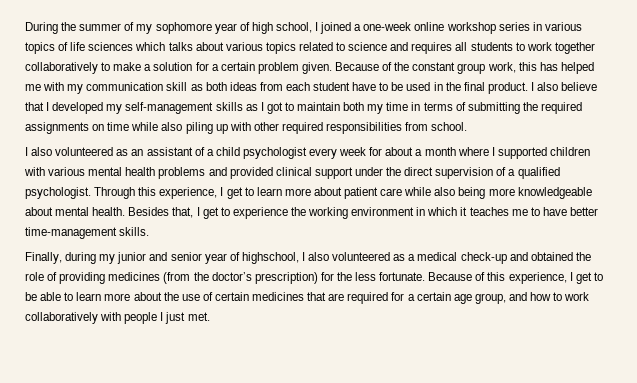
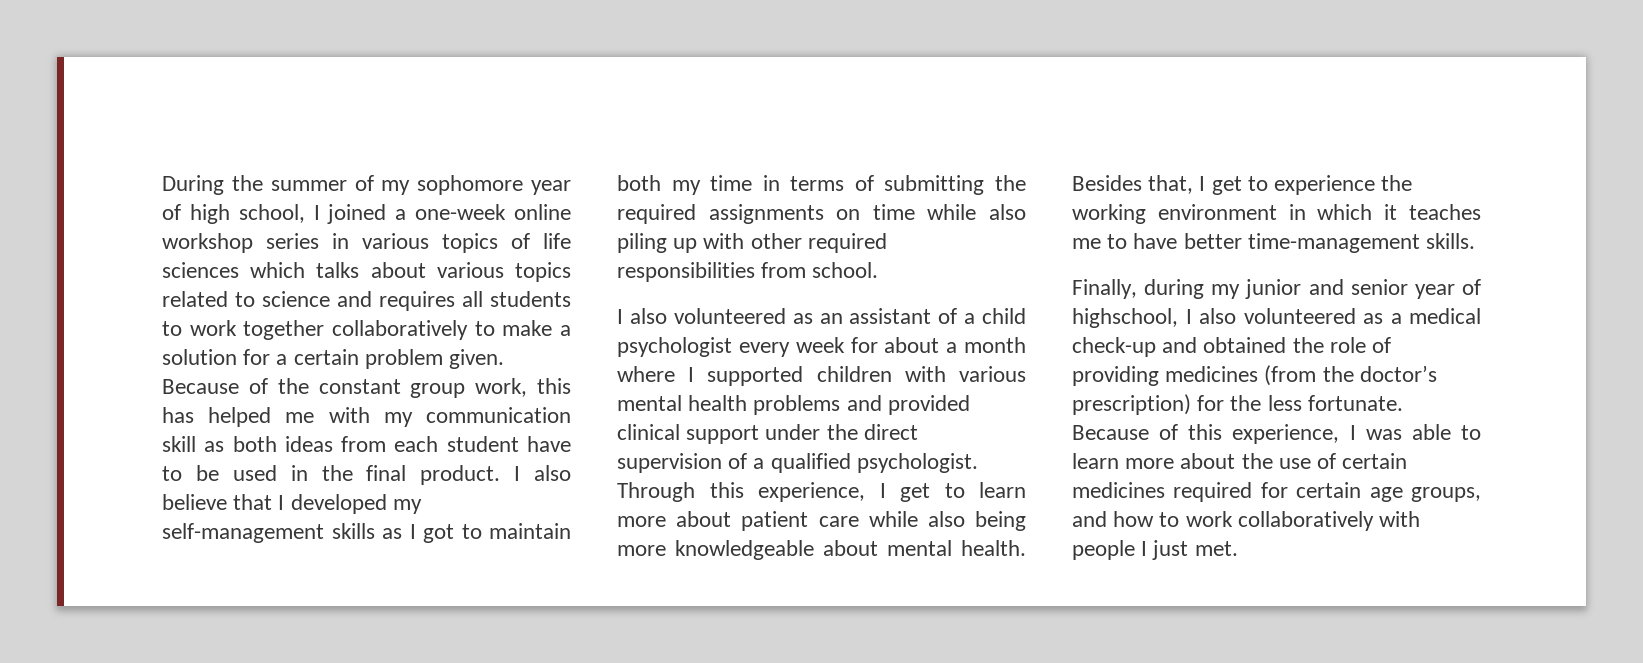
[575,272,603,284] [25,292,37,301] get to be -> [1365,429,1402,440] was
[307,292,345,301] that are -> (1165, 490) none
[407,294,415,301] a -> (1288, 490) none
[474,293,506,304] group, -> [1411,487,1481,502] groups,

